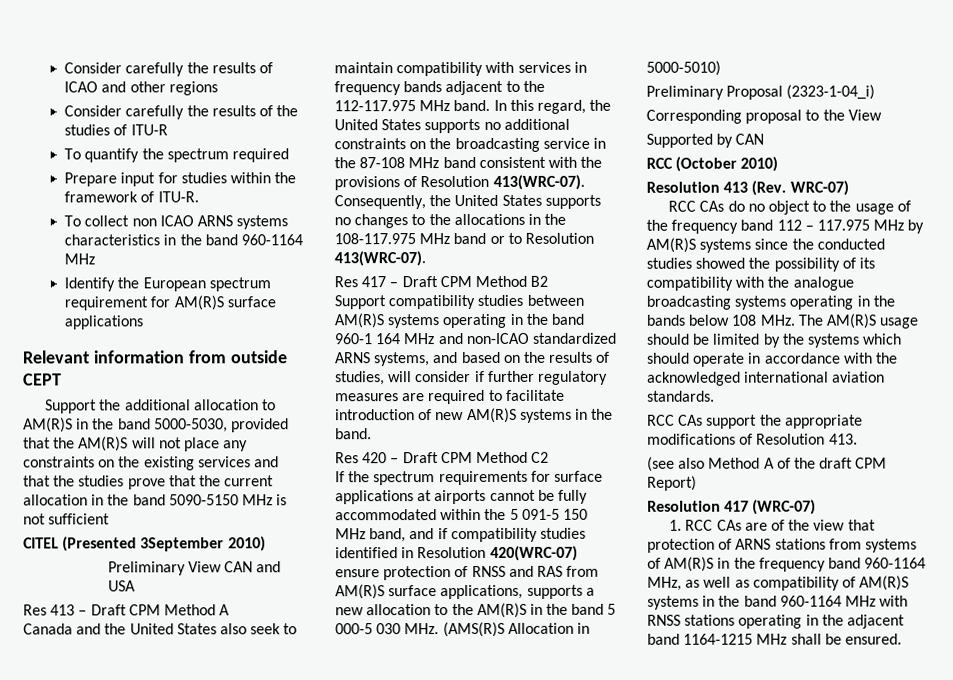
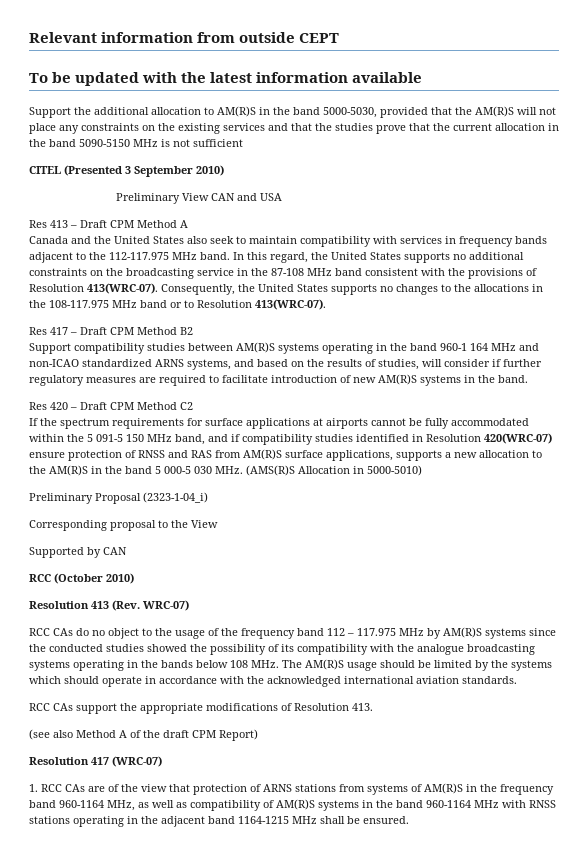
[64,62,273,77] [64,81,218,96] [64,105,299,120] [64,124,168,136] [64,148,289,163] [64,172,297,187] [64,191,199,203] [64,215,289,230] [64,234,303,246] [64,253,96,265] [64,277,271,292] [64,295,276,311] [64,315,144,330] Consider carefully the results of ICAO and other regions // Consider carefully the results of the studies of ITU-R // To quantify the spectrum required // Prepare input for studies within the framework of ITU-R. // To collect non ICAO ARNS systems characteristics in the band 960-1164 MHz // Identify the European spectrum requirement for AM(R)S surface applications // -> (29, 37) none
(62, 379) none -> [29,72,423,86] // To be updated with the latest information available
[140,537,225,552] 3September -> [125,166,193,177] 3 September

